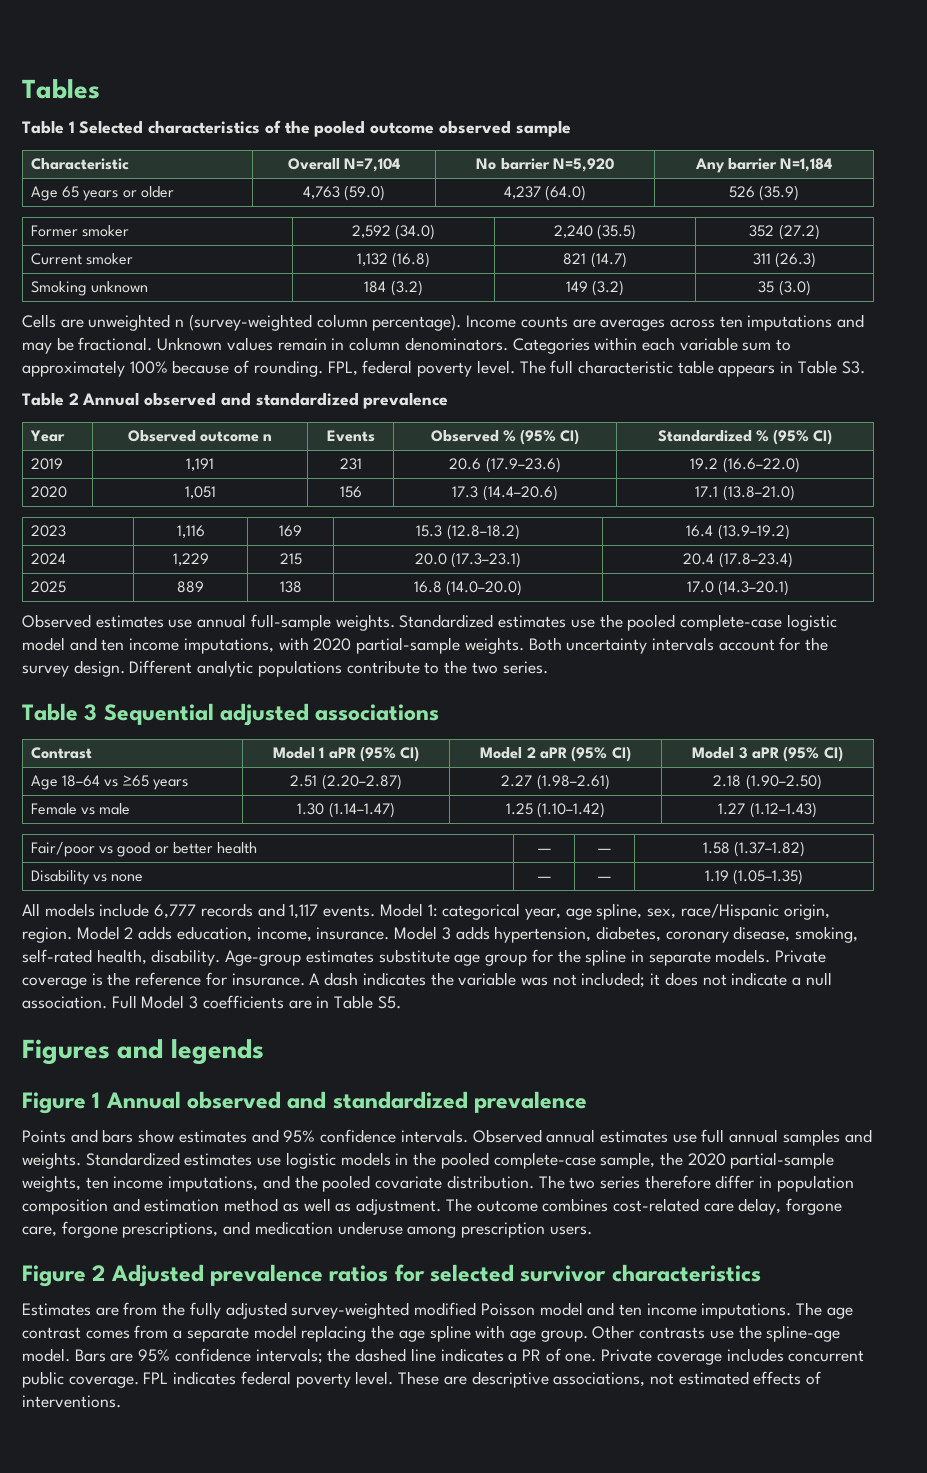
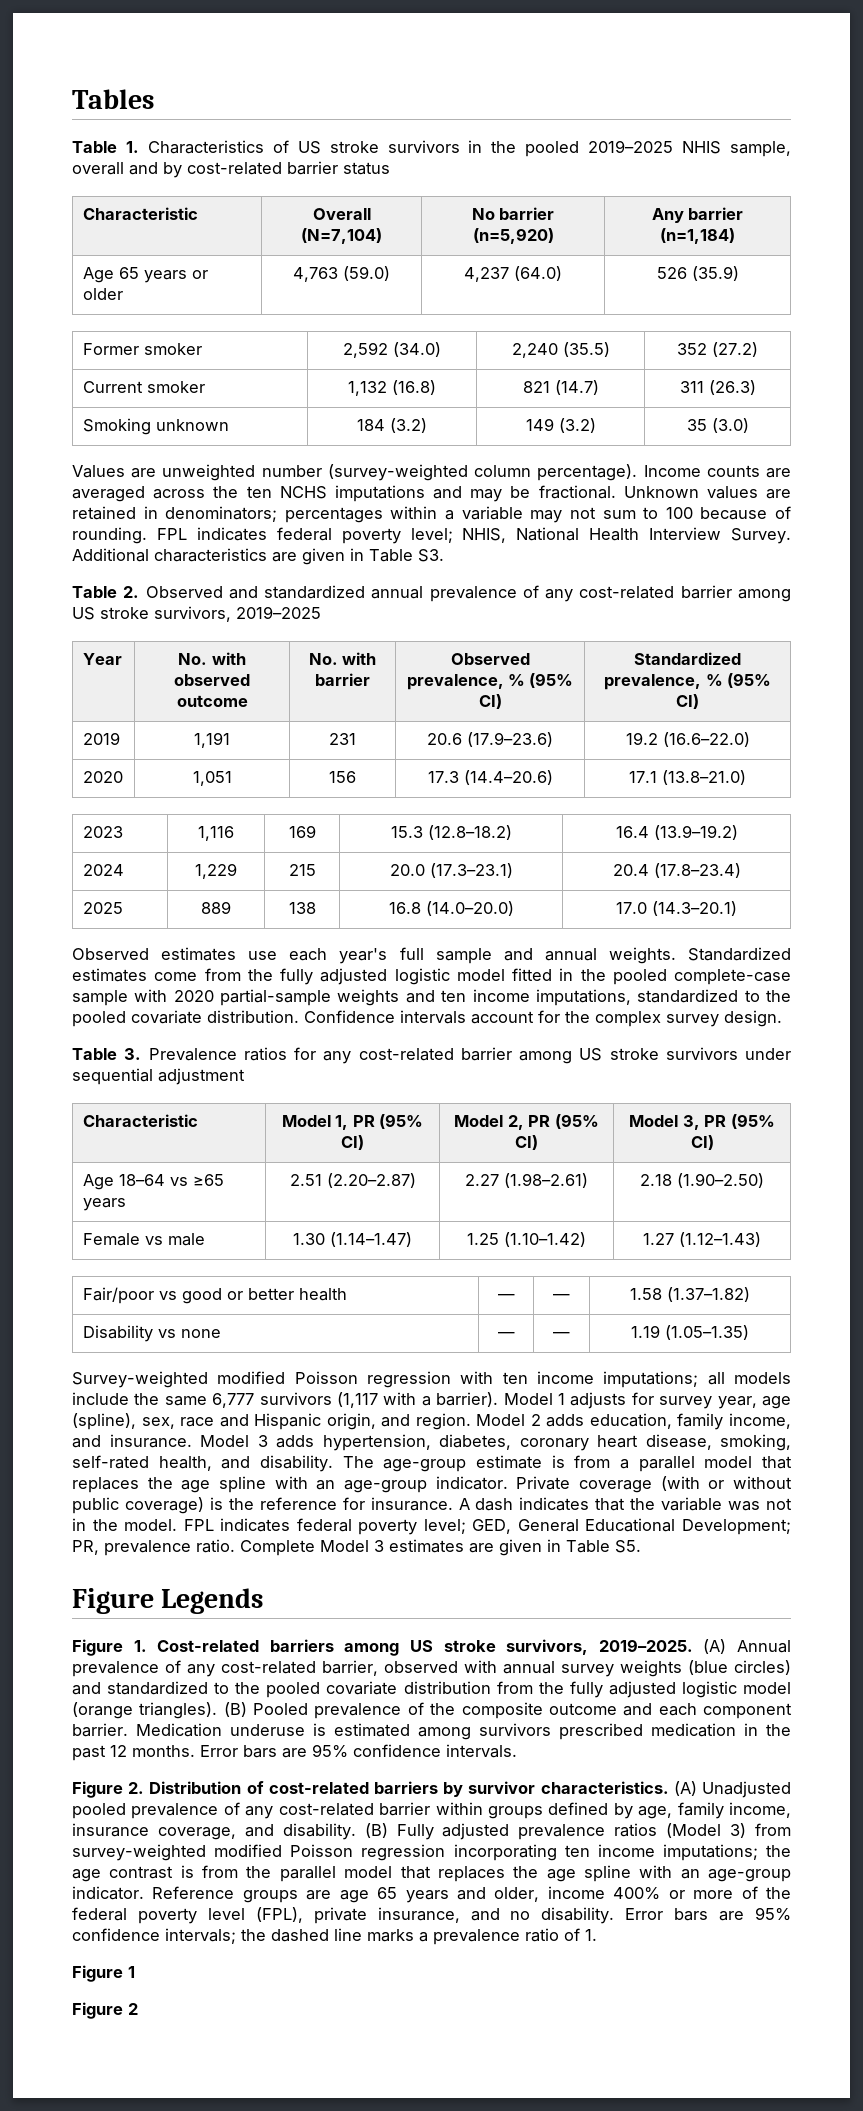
[68,120,571,137] 1 Selected characteristics of the pooled outcome observed sample -> [125,140,791,157] [72,161,390,178] 1. Characteristics of US stroke survivors in the pooled 2019–2025 NHIS sample, overall and by cost-related barrier status
[344,158,401,172] N=7,104 -> [301,228,382,244] (N=7,104)
[552,158,614,172] N=5,920 -> [472,228,554,244] (n=5,920)
[780,158,833,172] N=1,184 -> [660,228,735,244] (n=1,184)
[22,314,56,328] Cells -> [72,465,125,478] Values
[175,319,185,327] n -> [261,465,322,477] number
[600,316,743,331] averages across ten -> [72,486,327,502] averaged across the ten NCHS
[277,337,792,354] [22,360,776,377] remain in column denominators. Categories within each variable sum to approximately 100% because of rounding. FPL, federal poverty level. The full characteristic table appears -> [765,489,791,499] [72,506,792,523] [72,527,791,544] [72,548,345,565] are retained in denominators; percentages within a variable may not sum to 100 because of rounding. FPL indicates federal poverty level; NHIS, National Health Interview Survey. Additional characteristics are given
[68,392,449,409] [29,430,65,442] [127,430,273,442] [326,430,375,442] [430,430,499,442] 2 Annual observed and standardized prevalence // Year | Observed outcome n | Events | Observed -> [123,585,791,602] [72,606,321,622] [82,653,122,665] [178,652,246,665] [174,674,250,686] [176,695,248,707] [308,652,377,665] [315,673,370,686] [450,653,530,665] [406,674,504,690] 2. Observed and standardized annual prevalence of any cost-related barrier among US stroke survivors, 2019–2025 // Year | No. with observed outcome | No. with barrier | Observed prevalence,
(752, 436) none -> [604,674,702,690] prevalence,
[197,614,837,631] [22,637,648,654] annual full-sample weights. Standardized estimates use the pooled complete-case logistic model and ten income imputations, with 2020 partial-sample weights. Both uncertainty -> [289,947,792,964] [72,968,791,985] [72,989,792,1006] [72,1010,395,1027] each year's full sample and annual weights. Standardized estimates come from the fully adjusted logistic model fitted in the pooled complete-case sample with 2020 partial-sample weights and ten income imputations, standardized to the pooled covariate distribution. Confidence
(829, 644) none -> [595,1011,661,1027] complex
[129,660,548,677] [22,703,440,726] [30,747,92,759] [272,746,420,762] [480,746,631,762] [692,747,779,759] Different analytic populations contribute to the two series. // Table 3 Sequential adjusted associations // Contrast | Model 1 aPR (95% CI) | Model 2 aPR (95% CI) | Model 3 aPR -> [72,1047,791,1064] [72,1068,245,1085] [82,1114,198,1127] [281,1114,424,1130] [341,1135,364,1150] [454,1114,599,1130] [515,1135,538,1150] [629,1115,727,1130] // Table 3. Prevalence ratios for any cost-related barrier among US stroke survivors under sequential adjustment // Characteristic | Model 1, PR (95% CI) | Model 2, PR (95% CI) | Model 3, PR
[22,903,830,920] All models include 6,777 records and 1,117 events. Model 1: categorical year, age spline, sex, race/Hispanic origin, -> [72,1371,792,1388] [72,1392,791,1409] [72,1413,411,1430] Survey-weighted modified Poisson regression with ten income imputations; all models include the same 6,777 survivors (1,117 with a barrier). Model 1 adjusts for survey year, age (spline), sex, race and Hispanic origin, and
[256,927,312,942] income, -> [677,1413,792,1430] [72,1435,101,1448] family income, and
(729, 937) none -> [597,1435,638,1448] heart
[151,949,827,966] [22,977,87,989] disability. Age-group estimates substitute age group for the spline in separate models. Private coverage -> [221,1455,792,1472] [72,1476,792,1493] [72,1497,204,1514] and disability. The age-group estimate is from a parallel model that replaces the age spline with an age-group indicator. Private coverage (with or without public coverage)
(426, 979) none -> [595,1498,626,1511] that
[581,972,832,988] [22,995,401,1009] [22,1039,264,1065] [22,1091,588,1114] [22,1129,872,1146] [22,1152,835,1169] [22,1175,854,1192] [22,1198,843,1215] [22,1221,592,1238] [22,1264,761,1287] [22,1302,853,1319] [22,1325,841,1342] [22,1348,106,1362] included; it does not indicate a null association. Full Model 3 coefficients are in Table S5. // Figures and legends // Figure 1 Annual observed and standardized prevalence // Points and bars show estimates and 95% confidence intervals. Observed annual estimates use full annual samples and weights. Standardized estimates use logistic models in the pooled complete-case sample, the 2020 partial-sample weights, ten income imputations, and the pooled covariate distribution. The two series therefore differ in population composition and estimation method as well as adjustment. The outcome combines cost-related care delay, forgone care, forgone prescriptions, and medication underuse among prescription users. // Figure 2 Adjusted prevalence ratios for selected survivor characteristics // Estimates are from the fully adjusted survey-weighted modified Poisson model and ten income imputations. The age contrast comes from a separate model replacing the age spline with age group. Other contrasts use the spline-age model. Bars -> [72,1518,791,1535] [72,1539,641,1556] [72,1588,264,1614] [72,1639,792,1656] [72,1660,791,1677] [72,1681,792,1698] [72,1702,793,1719] [72,1723,791,1740] [72,1744,517,1761] [72,1781,791,1798] [72,1802,791,1819] [72,1823,791,1840] [72,1844,791,1861] [72,1865,791,1882] [72,1886,792,1903] [72,1907,709,1924] in the model. FPL indicates federal poverty level; GED, General Educational Development; PR, prevalence ratio. Complete Model 3 estimates are given in Table S5. // Figure Legends // Figure 1. Cost-related barriers among US stroke survivors, 2019–2025. (A) Annual prevalence of any cost-related barrier, observed with annual survey weights (blue circles) and standardized to the pooled covariate distribution from the fully adjusted logistic model (orange triangles). (B) Pooled prevalence of the composite outcome and each component barrier. Medication underuse is estimated among survivors prescribed medication in the past 12 months. Error bars are 95% confidence intervals. // Figure 2. Distribution of cost-related barriers by survivor characteristics. (A) Unadjusted pooled prevalence of any cost-related barrier within groups defined by age, family income, insurance coverage, and disability. (B) Fully adjusted prevalence ratios (Model 3) from survey-weighted modified Poisson regression incorporating ten income imputations; the age contrast is from the parallel model that replaces the age spline with an age-group indicator. Reference groups are age 65 years and older, income 400% or more of the federal poverty level (FPL), private insurance, and no disability. Error bars
[440,1348,865,1365] [22,1371,822,1388] [22,1395,121,1408] indicates a PR of one. Private coverage includes concurrent public coverage. FPL indicates federal poverty level. These are descriptive associations, not estimated effects of interventions. -> [367,1928,597,1945] [72,1965,135,1982] [72,2002,138,2019] marks a prevalence ratio of 1. // Figure 1 // Figure 2

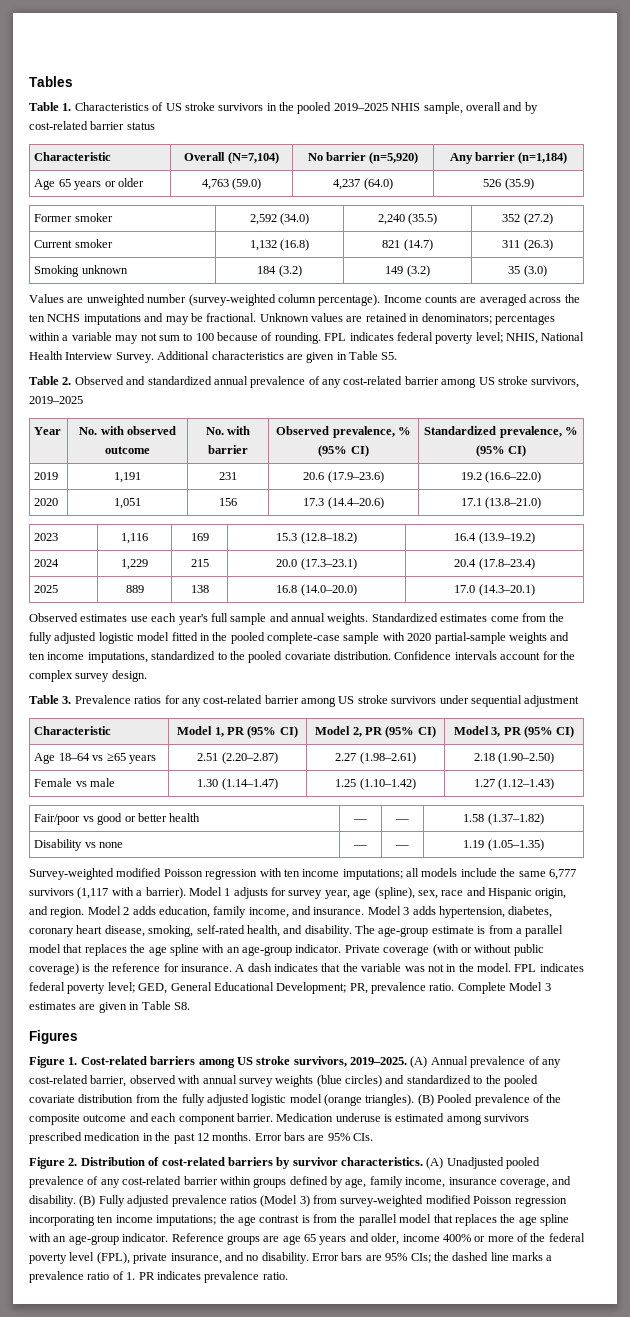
[418,549,444,562] S3. -> [381,352,398,360] S5.
[615,1540,641,1553] [72,1588,264,1614] S5. // Figure Legends -> [173,1002,190,1010] [29,1030,78,1044] S8. // Figures
[353,1744,517,1758] confidence intervals. -> [353,1133,374,1141] CIs.
[72,1928,236,1944] confidence intervals; -> [410,1253,431,1263] CIs;
[72,1965,135,1982] [72,2002,138,2019] // Figure 1 // Figure 2 -> [138,1271,288,1283] PR indicates prevalence ratio.

